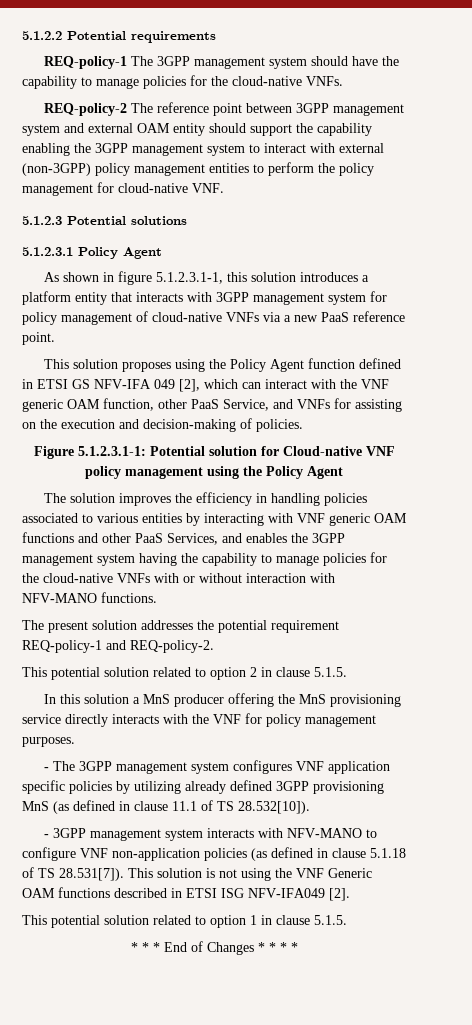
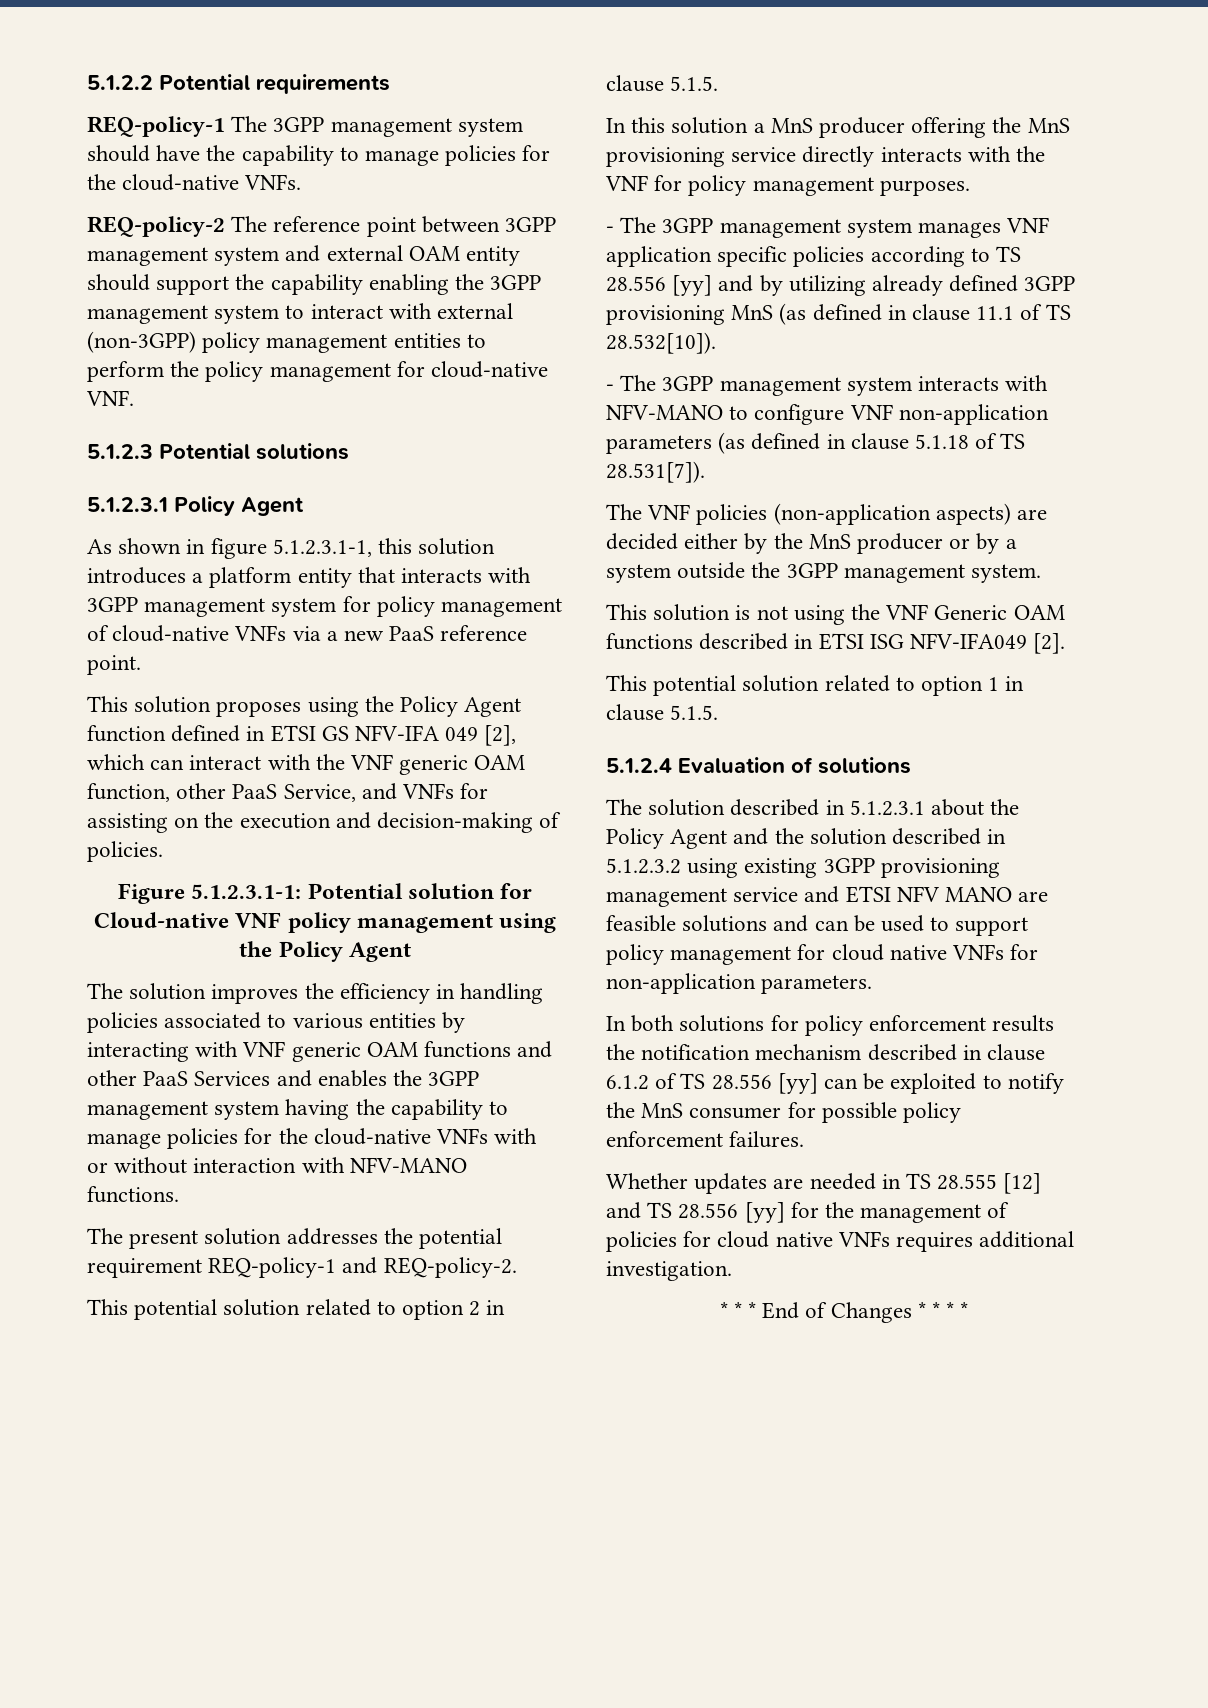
[167,533,218,545] Services, -> [194,1071,271,1086] Services
[232,760,292,774] configures -> [918,222,1002,238] manages
(112, 787) none -> [870,246,1022,267] [606,275,754,296] according to TS 28.556 [yy] and
(49, 836) none -> [620,375,657,391] The
[204,848,247,861] policies -> [606,435,712,454] parameters
(124, 874) none -> [606,503,1048,525] [606,533,1017,554] [606,562,1042,583] // The VNF policies (non-application aspects) are decided either by the MnS producer or by a system outside the 3GPP management system. //
(347, 920) none -> [606,757,911,774] [606,799,1020,816] [606,828,1007,849] [606,858,1000,878] [606,886,1049,907] [606,915,1029,936] [606,944,1039,965] [606,973,873,994] [606,1015,1055,1036] [606,1044,1046,1061] [606,1073,1064,1094] [606,1102,962,1123] [606,1131,805,1148] [606,1173,1042,1194] [606,1202,1010,1223] [606,1231,1075,1252] [606,1261,732,1281] // 5.1.2.4 Evaluation of solutions // The solution described in 5.1.2.3.1 about the Policy Agent and the solution described in 5.1.2.3.2 using existing 3GPP provisioning management service and ETSI NFV MANO are feasible solutions and can be used to support policy management for cloud native VNFs for non-application parameters. // In both solutions for policy enforcement results the notification mechanism described in clause 6.1.2 of TS 28.556 [yy] can be exploited to notify the MnS consumer for possible policy enforcement failures. // Whether updates are needed in TS 28.555 [12] and TS 28.556 [yy] for the management of policies for cloud native VNFs requires additional investigation.

